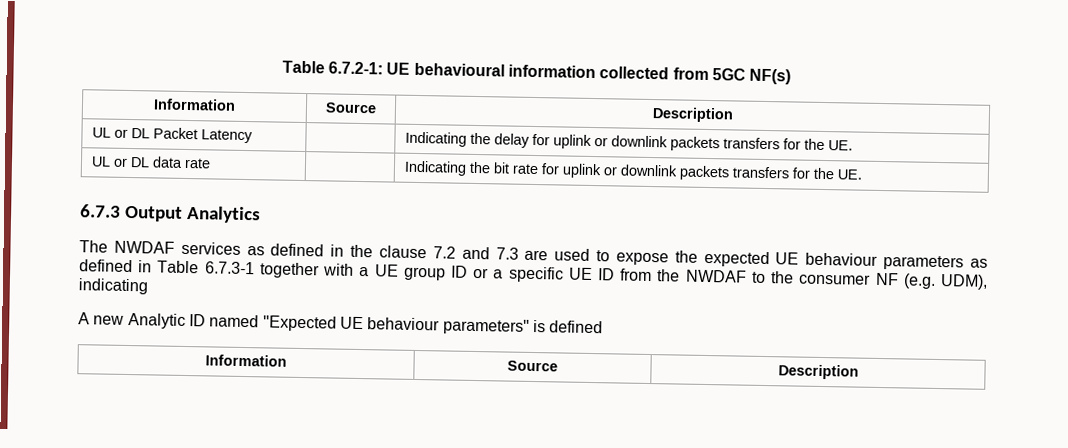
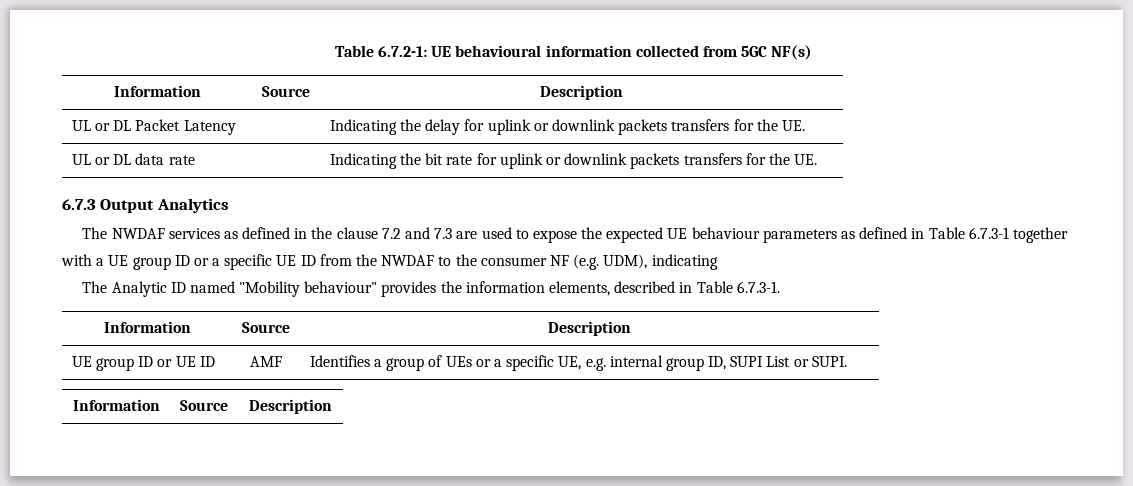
[78,312,125,325] A new -> [82,281,108,293] The
[262,315,604,335] "Expected UE behaviour parameters" is defined -> [239,281,780,297] [103,321,191,333] [242,322,290,333] [548,321,631,336] [71,356,215,371] [250,356,282,367] [309,355,847,371] "Mobility behaviour" provides the information elements, described in Table 6.7.3-1. // Information | Source | Description // UE group ID or UE ID | AMF | Identifies a group of UEs or a specific UE, e.g. internal group ID, SUPI List or SUPI.

